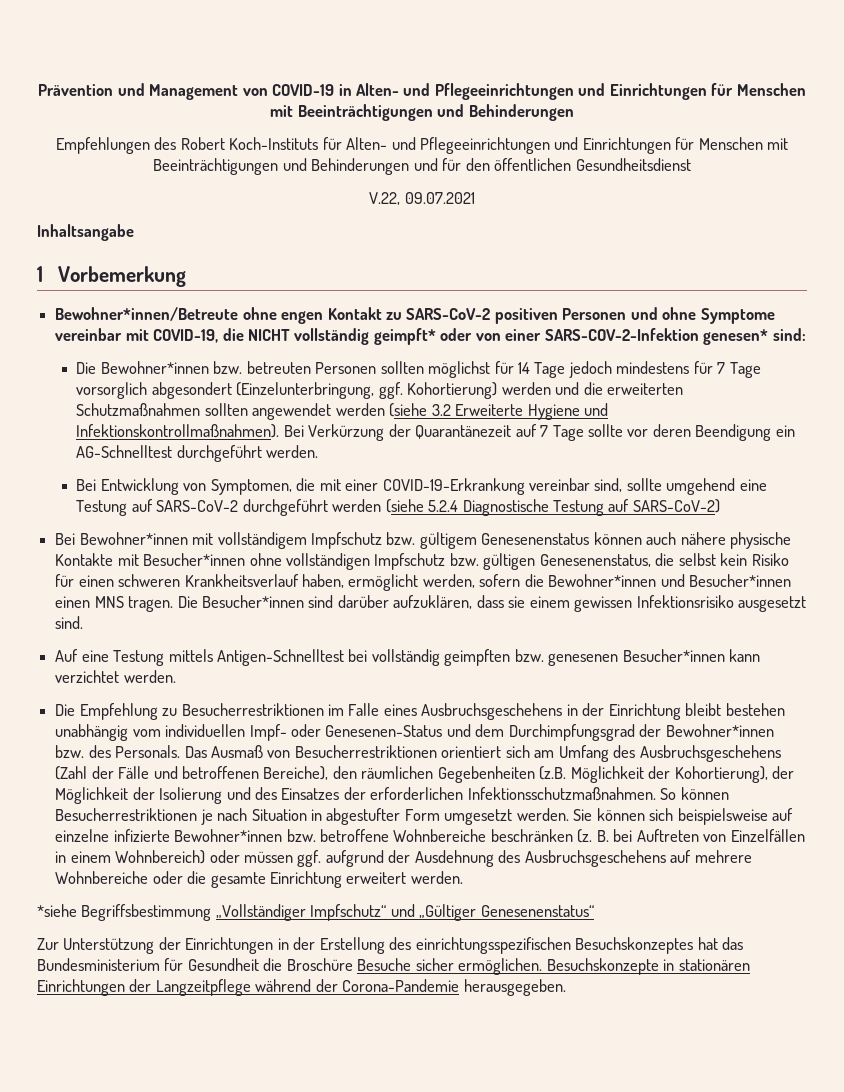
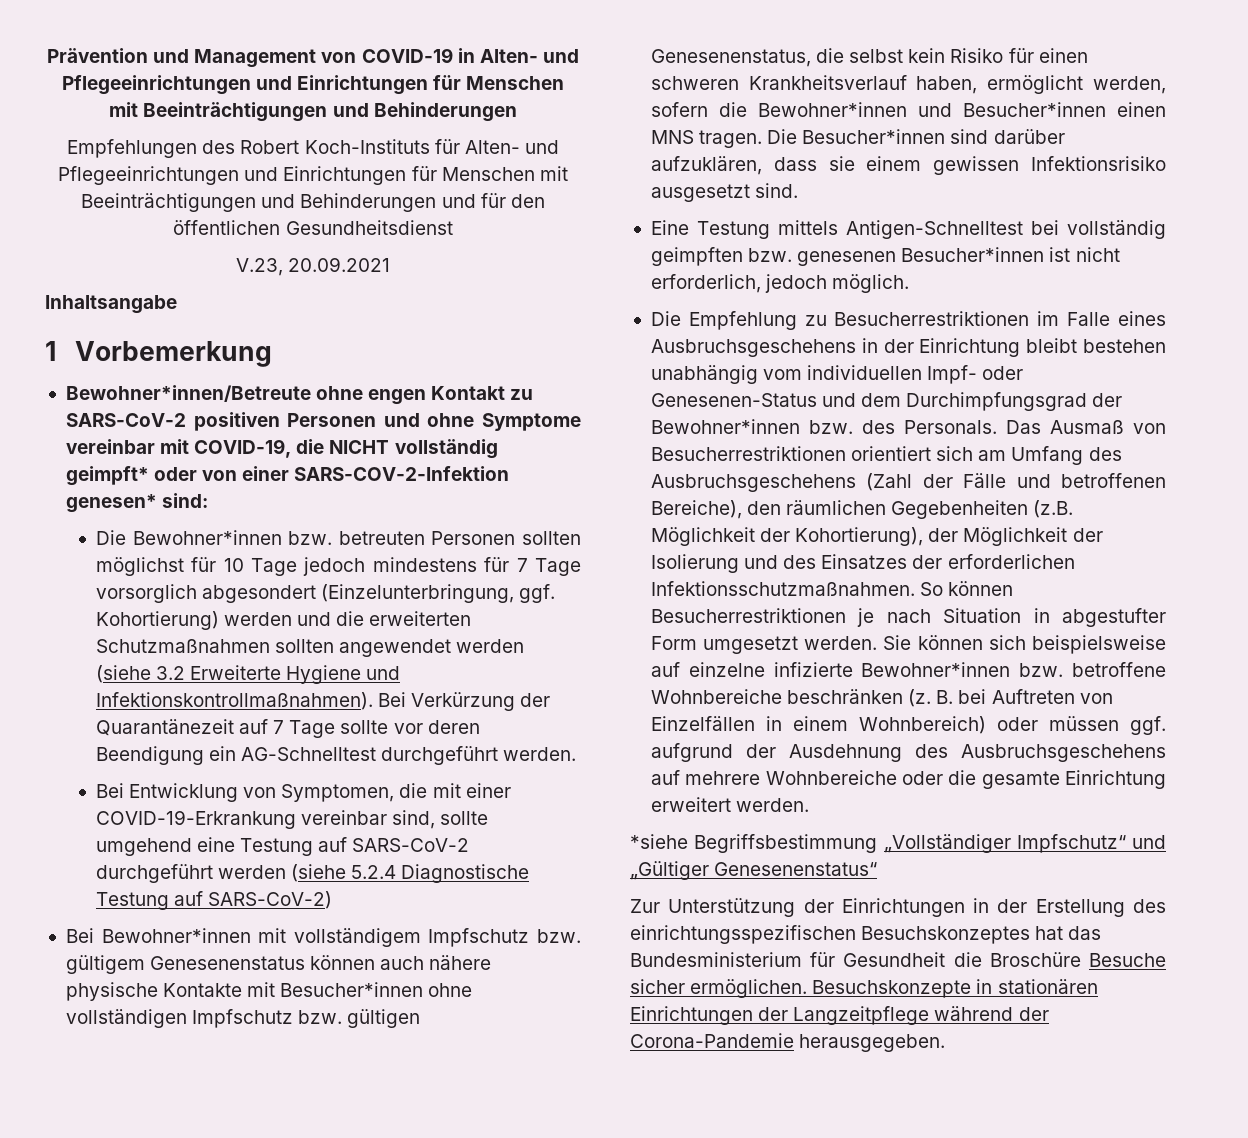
[369,192,475,205] V.22, 09.07.2021 -> [235,257,391,276] V.23, 20.09.2021
[518,362,531,374] 14 -> [223,558,244,572] 10
[55,649,109,662] Auf eine -> [650,220,689,235] Eine
[729,649,761,662] [55,670,176,683] kann verzichtet werden. -> [1049,247,1120,262] [650,274,910,293] ist nicht erforderlich, jedoch möglich.

